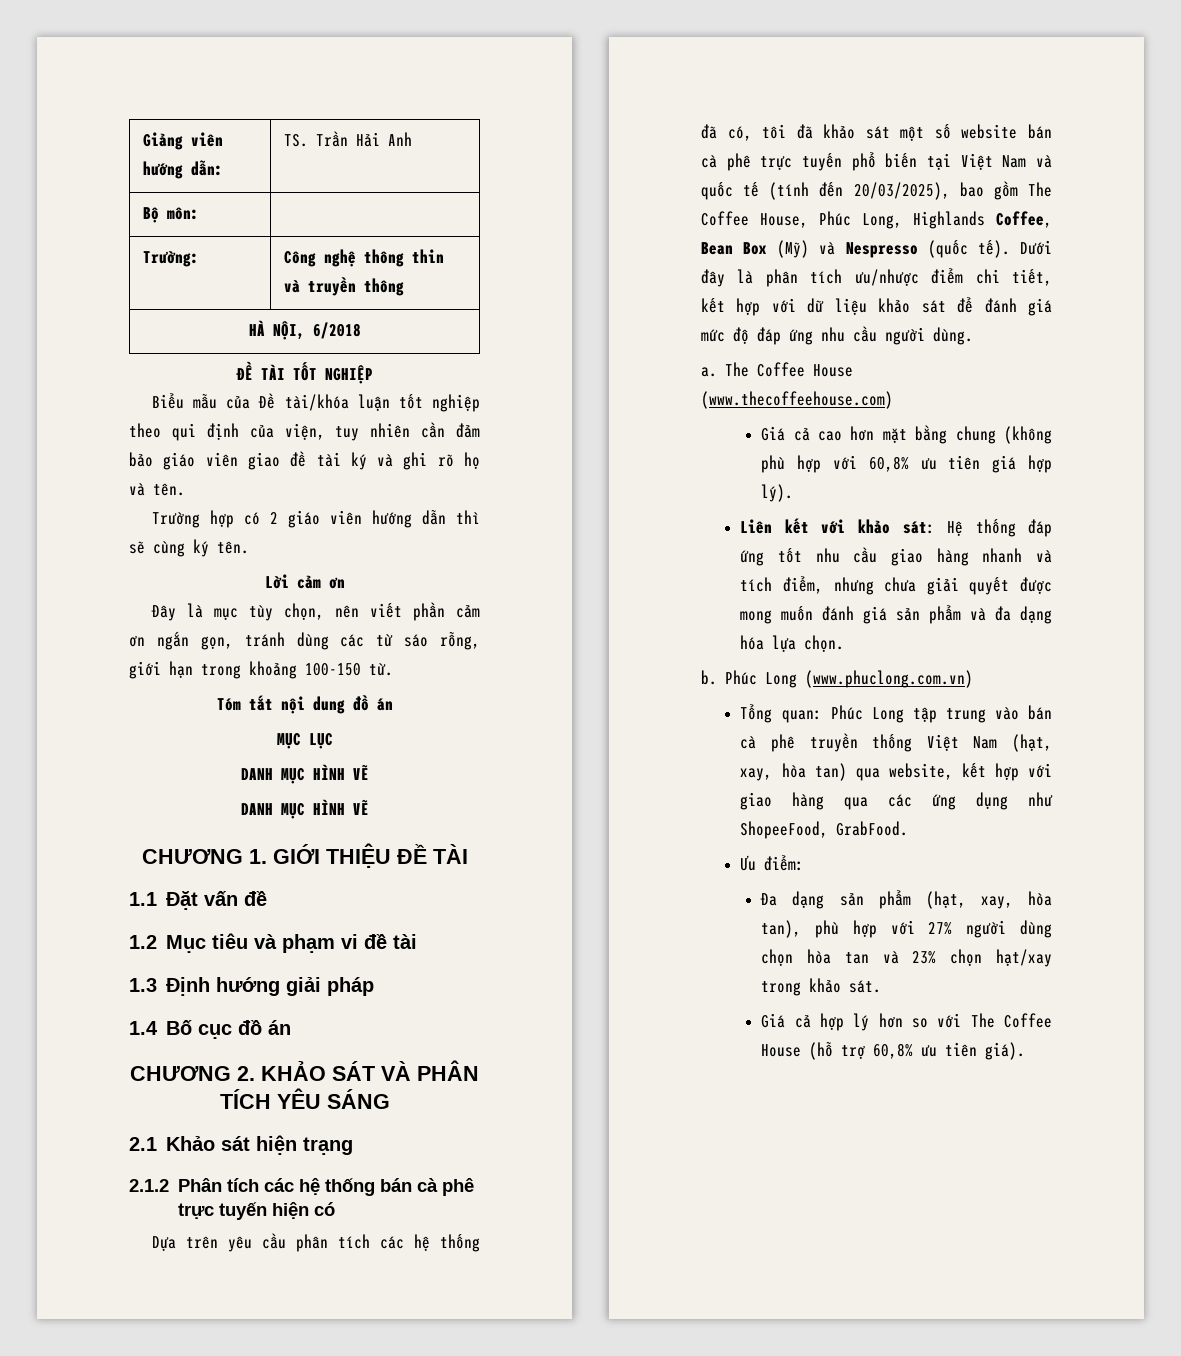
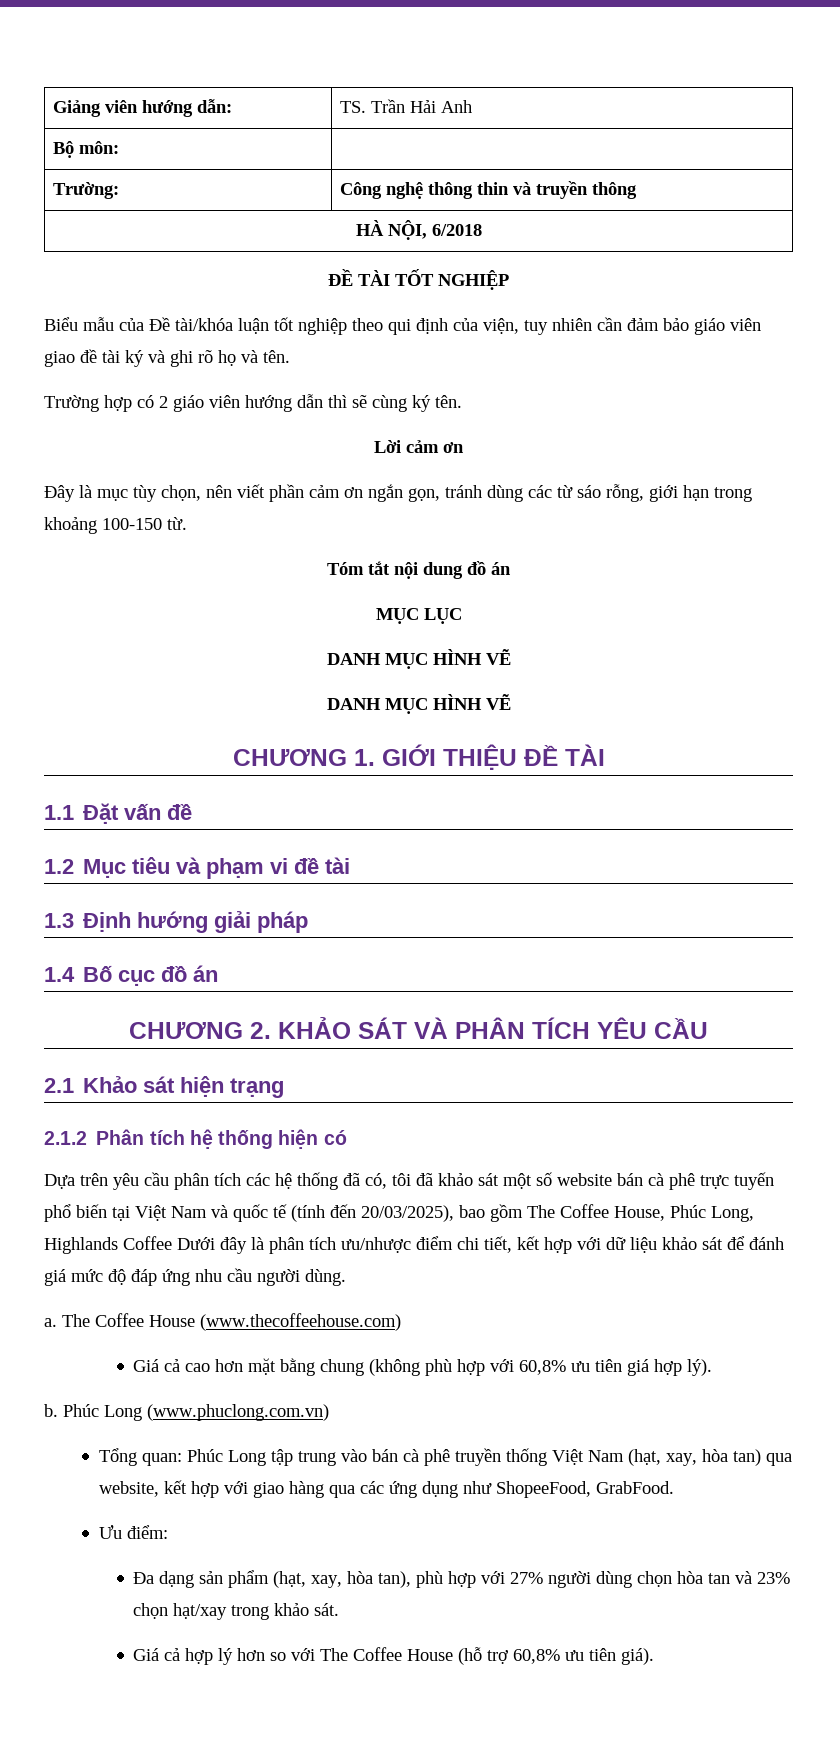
[326,1089,390,1109] SÁNG -> [654,1018,708,1039] CẦU
[263,1178,474,1196] [177,1202,267,1220] các hệ thống bán cà phê trực tuyến -> [189,1129,274,1149] hệ thống
[996,211,1052,228] [701,240,1010,258] Coffee, Bean Box (Mỹ) và Nespresso (quốc tế). -> [123,1236,172,1250] Coffee
[740,518,1052,537] [740,547,1052,566] [740,576,1052,595] [740,605,1052,624] [740,635,845,652] // Liên kết với khảo sát: Hệ thống đáp ứng tốt nhu cầu giao hàng nhanh và tích điểm, nhưng chưa giải quyết được mong muốn đánh giá sản phẩm và đa dạng hóa lựa chọn. -> (713, 1367) none

